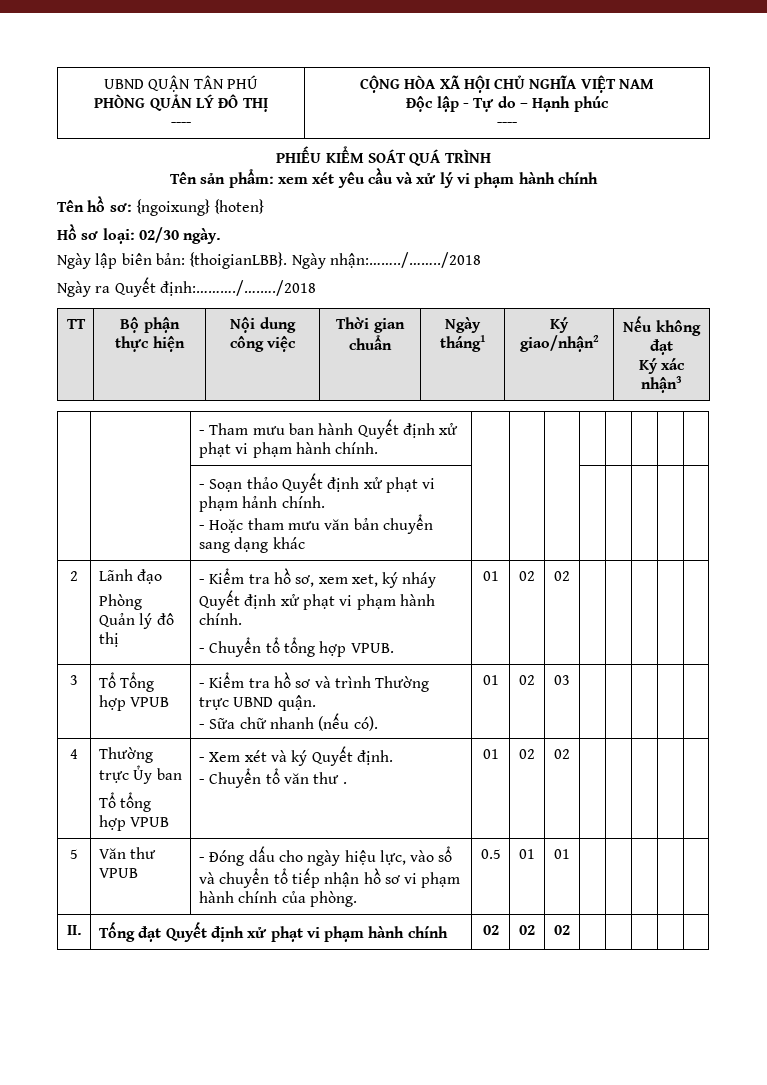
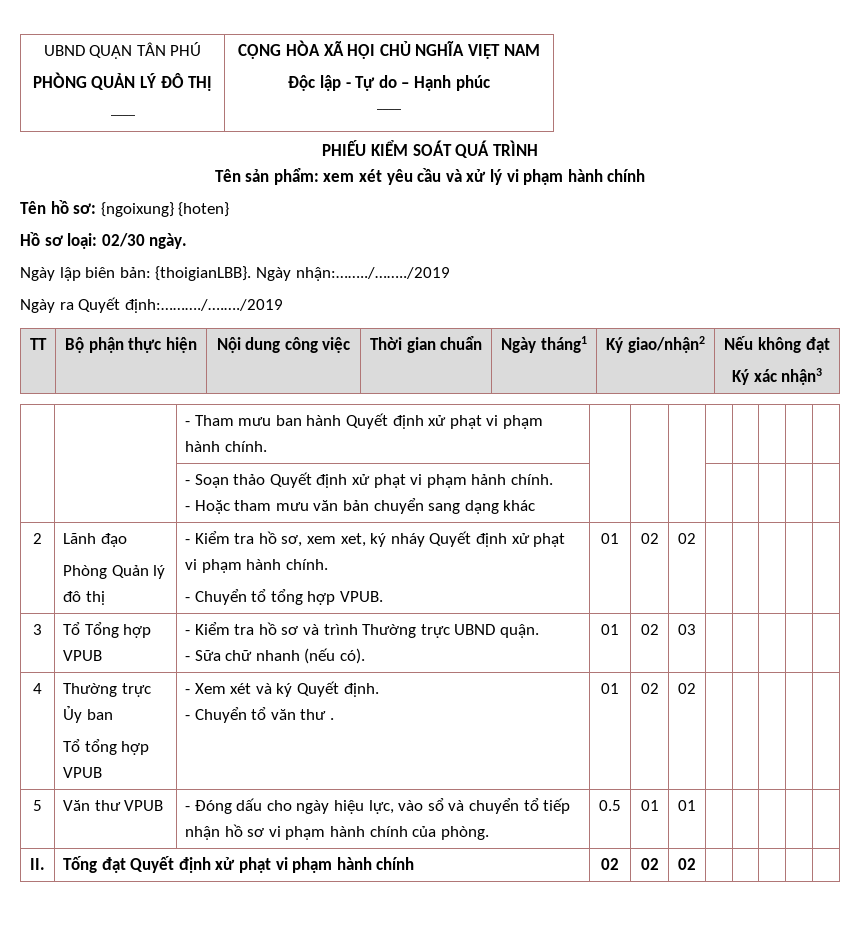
[329,252,481,268] nhận:……../……../2018 -> [295,267,450,281] nhận:……../……../2019
[159,280,316,296] định:………./….…./2018 -> [124,299,283,313] định:………./….…./2019

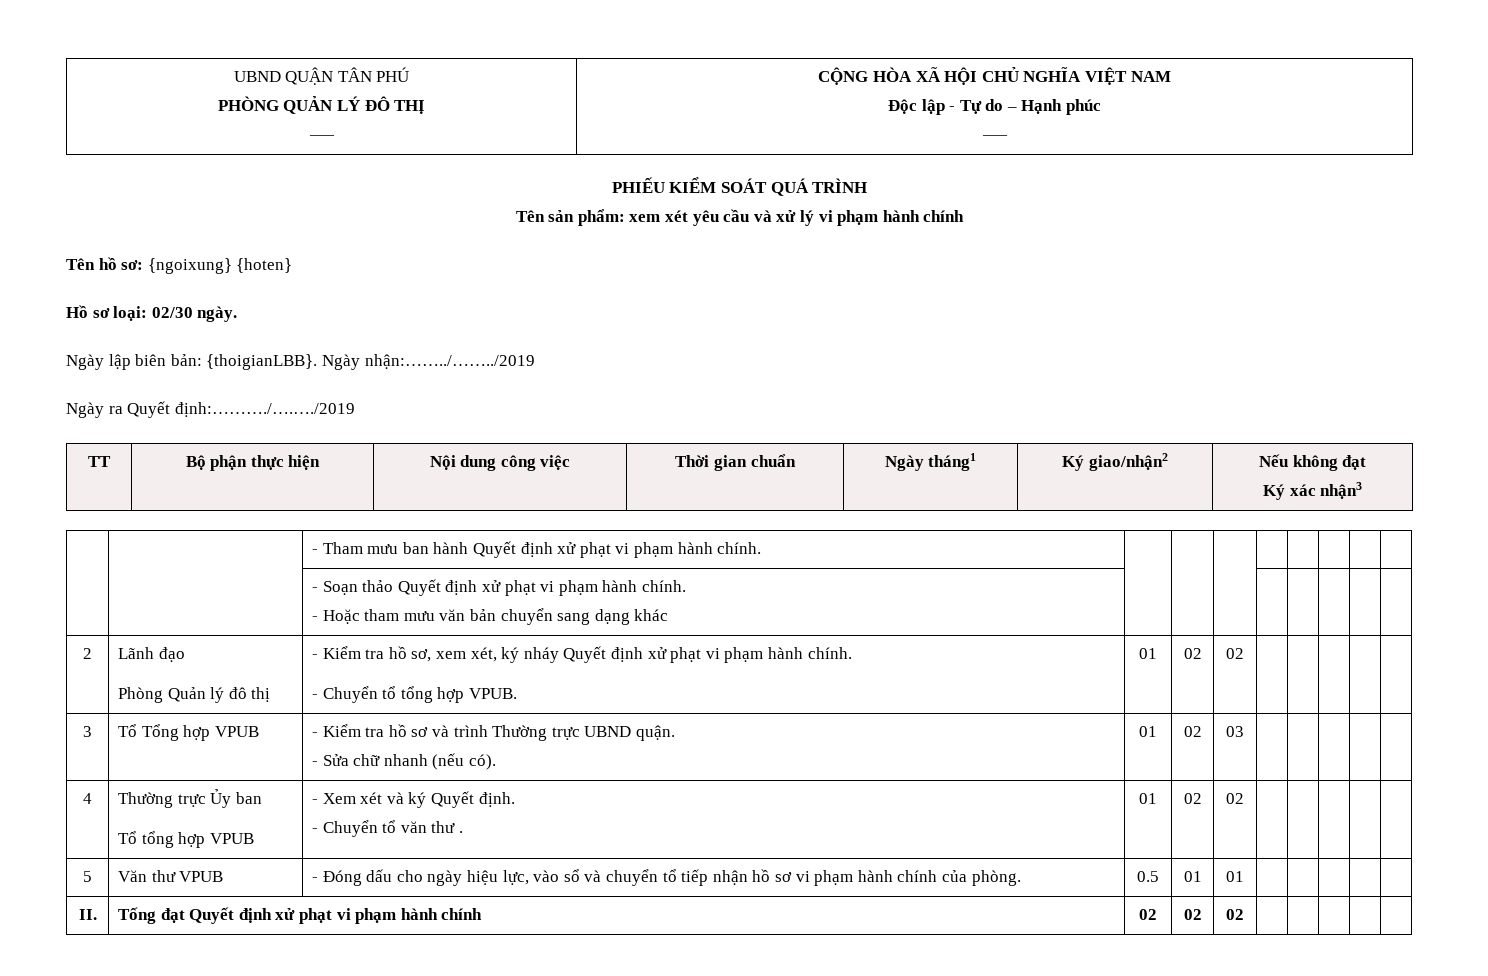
[471,474,507,485] hảnh -> [602,580,638,592] hành
[340,533,366,547] xet, -> [470,647,497,662] xét,
[194,650,221,661] Sữa -> [322,754,349,766] Sửa

